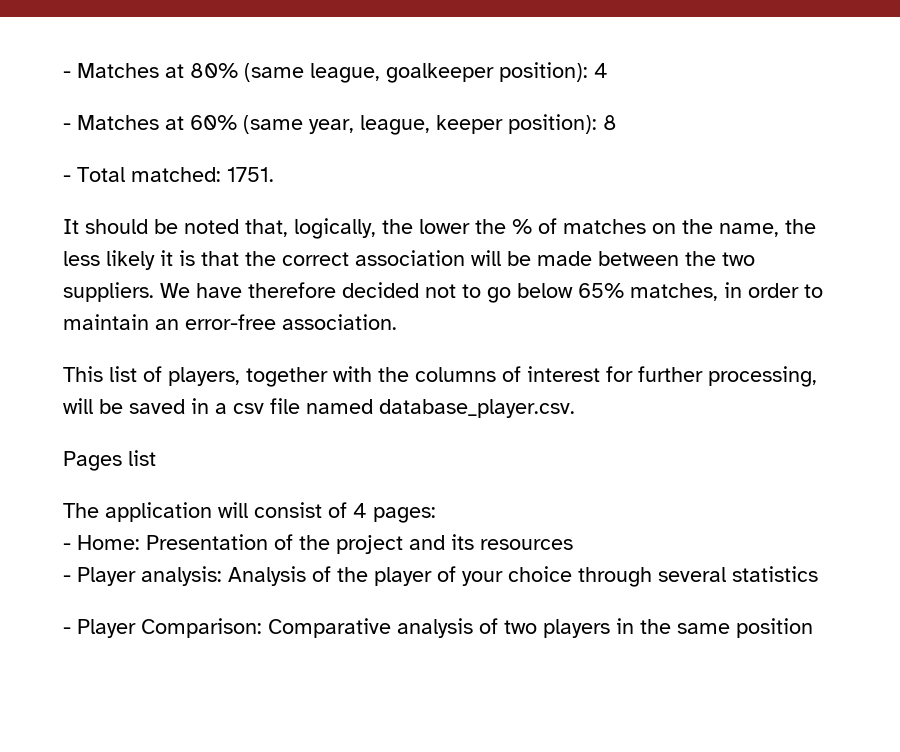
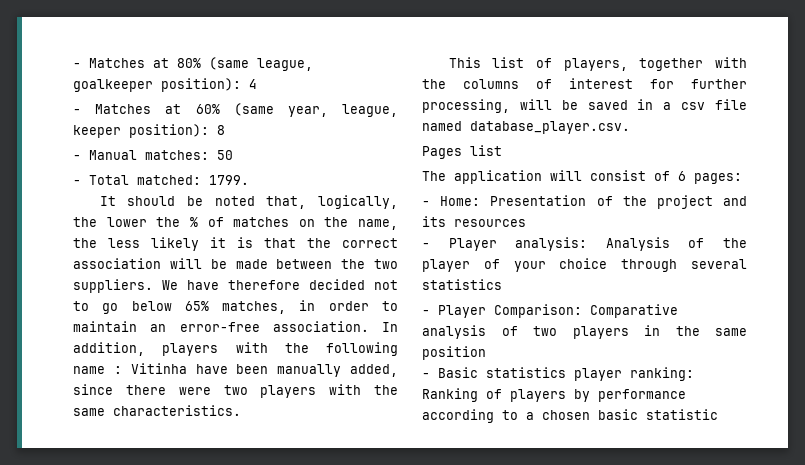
(617, 122) none -> [73,150,233,160] // - Manual matches: 50
[227,167,274,182] 1751. -> [209,175,249,185] 1799.
(397, 322) none -> [382,322,398,332] [73,342,398,356] [73,363,398,377] [73,384,398,398] [73,405,241,416] In addition, players with the following name : Vitinha have been manually added, since there were two players with the same characteristics.
[353,503,367,518] 4 -> [678,171,686,181] 6
(813, 628) none -> [422,367,694,381] [422,388,686,402] [422,409,718,423] // - Basic statistics player ranking: Ranking of players by performance according to a chosen basic statistic

